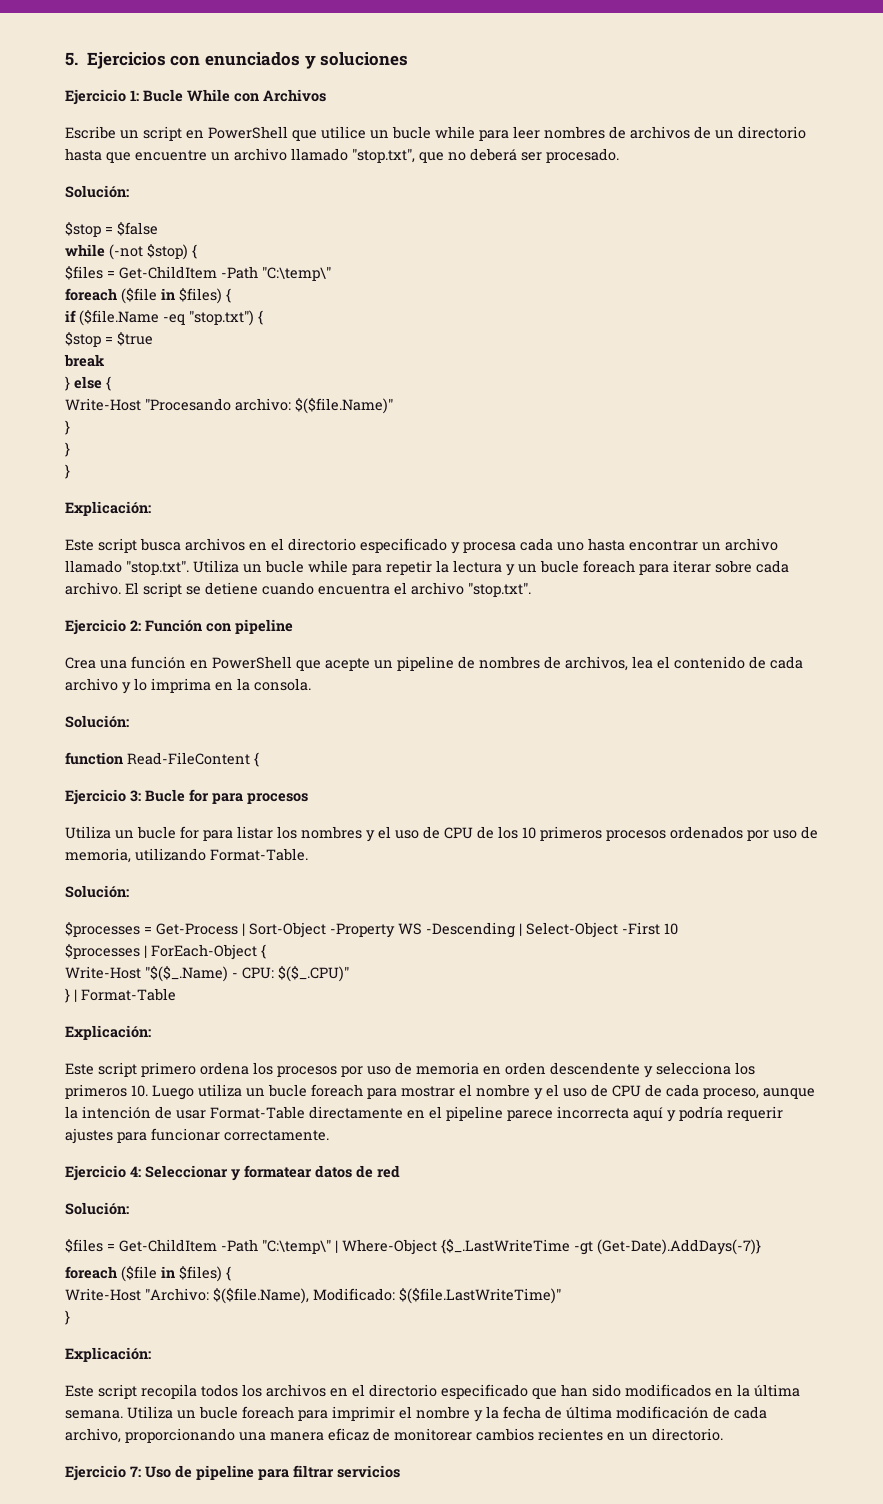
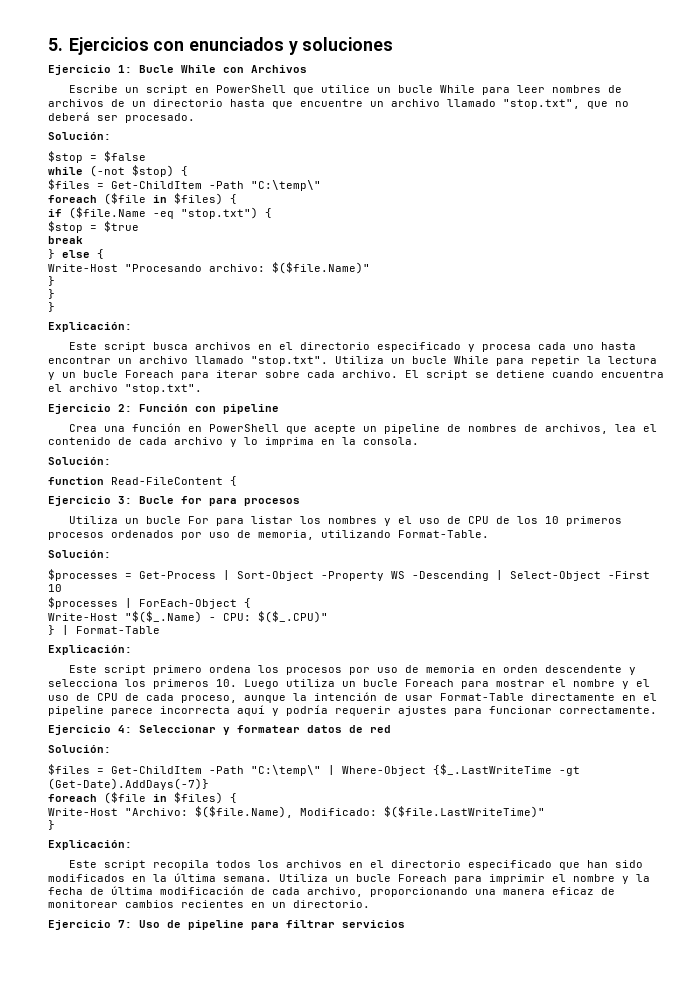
[435,126,475,139] while -> [439,85,475,93] While
[308,560,348,573] while -> [454,356,489,364] While
[583,560,635,573] foreach -> [125,370,174,378] Foreach
[180,826,199,839] for -> [187,516,209,524] For
[311,1084,363,1097] foreach -> [405,679,454,687] Foreach
[242,1406,294,1419] foreach -> [398,874,447,882] Foreach

